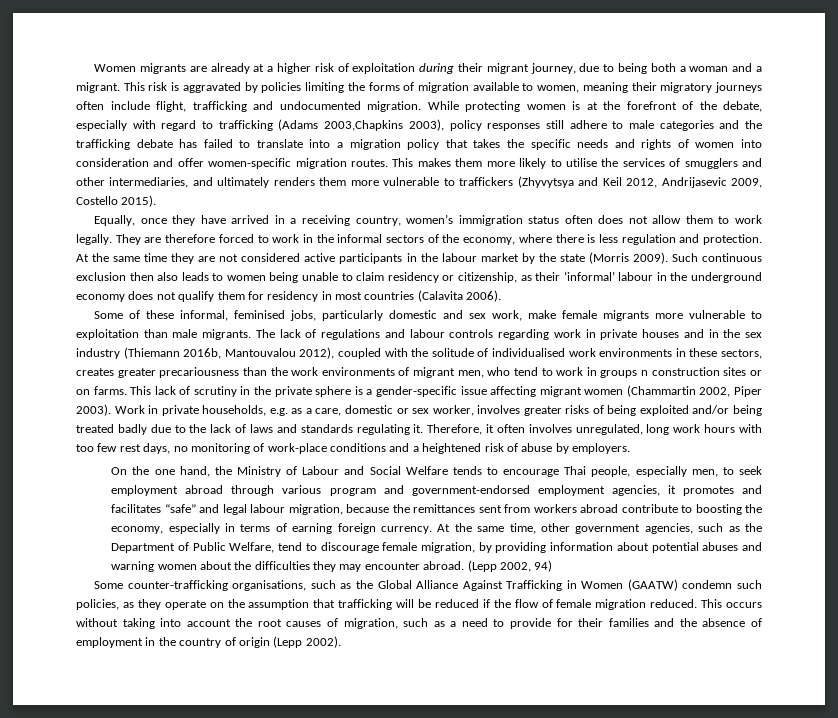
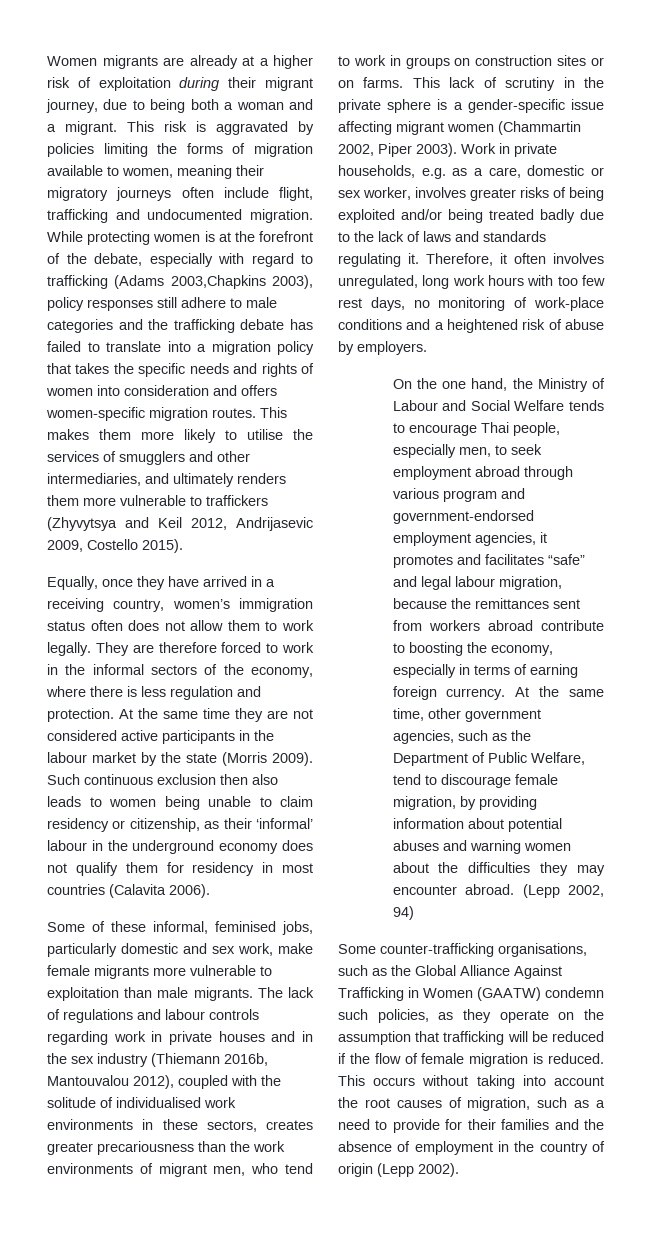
[177,158,204,167] offer -> [241,385,277,396] offers
[641,370,649,376] n -> [454,58,471,66] on
(647, 604) none -> [533,1053,544,1064] is

